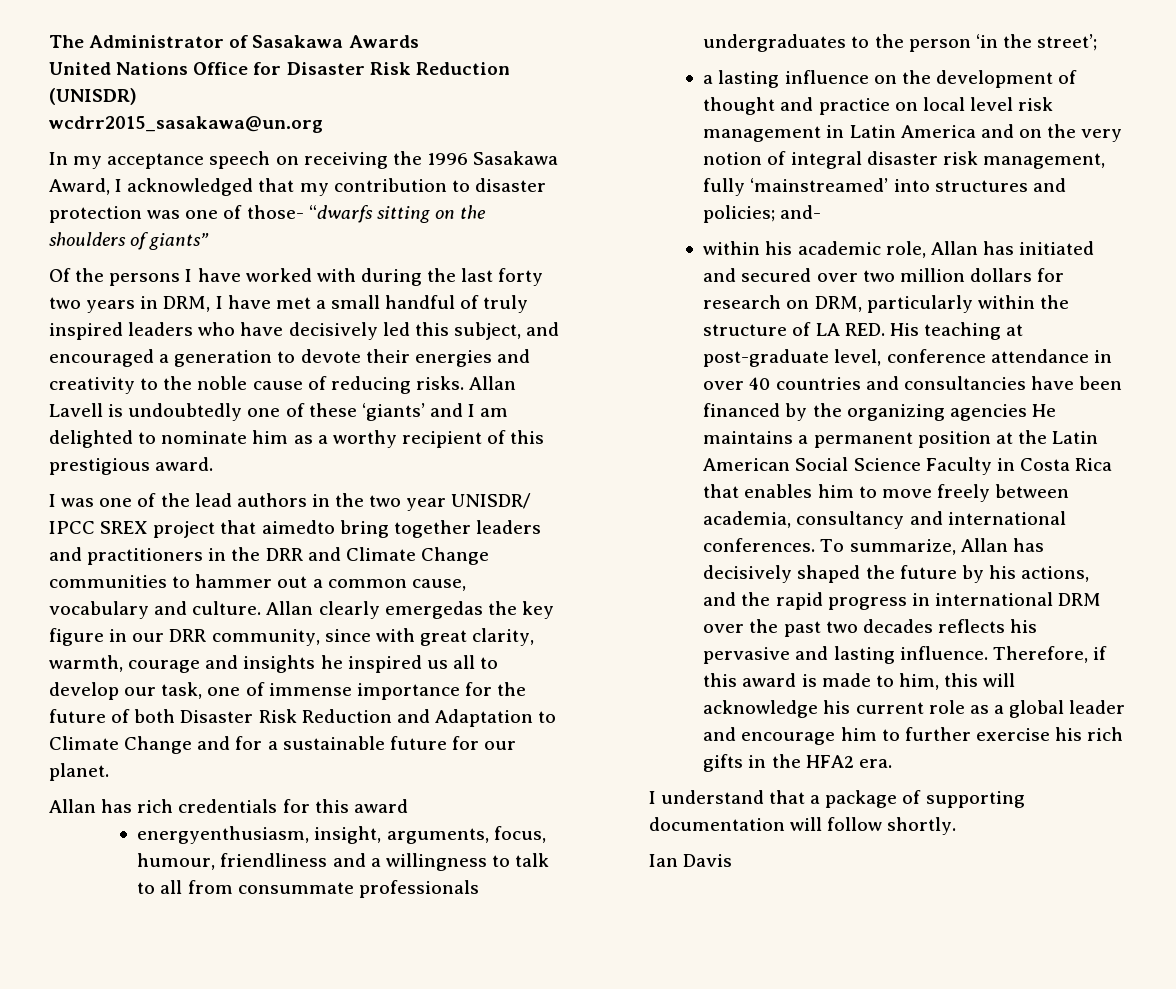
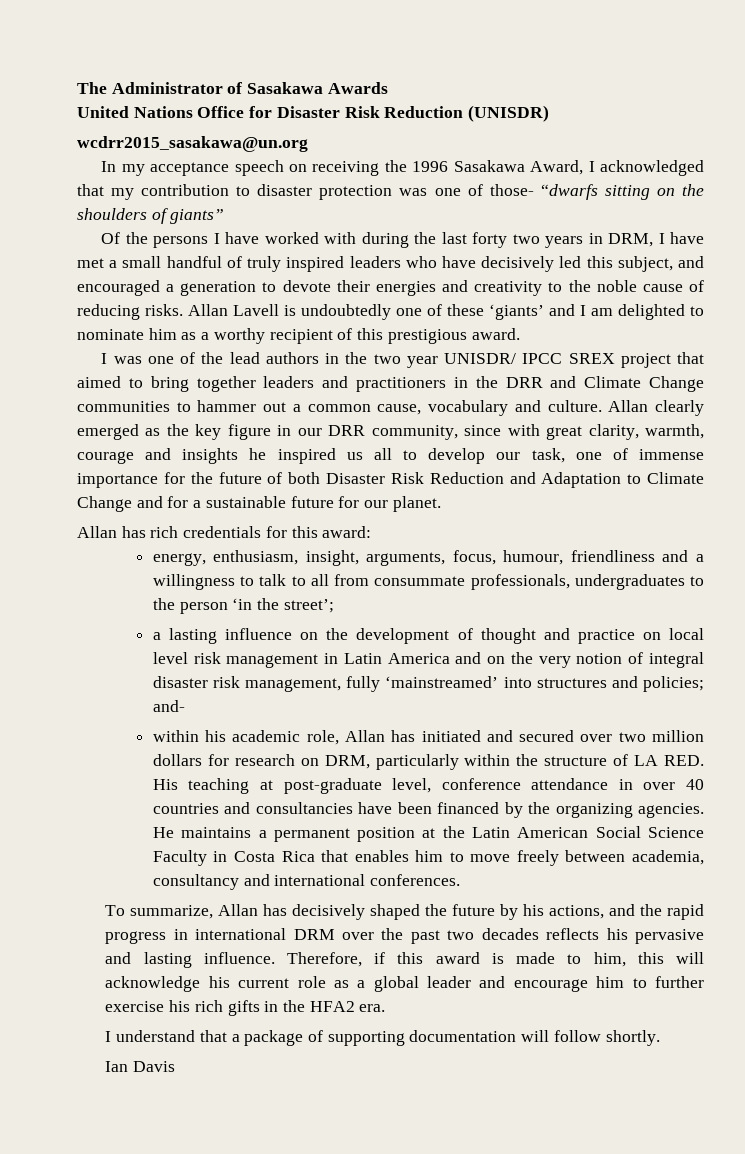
[261,520,335,534] aimedto -> [77,376,143,388] aimed to
[384,601,483,619] emergedas -> [77,424,161,440] emerged as
[353,799,408,813] [137,826,310,844] award // energyenthusiasm, -> [322,526,372,538] [152,550,299,566] award: // energy, enthusiasm,
[358,880,479,898] professionals -> [470,574,570,590] professionals,
[949,404,1027,421] agencies -> [638,803,704,818] agencies.
(816, 545) none -> (461, 880) //

